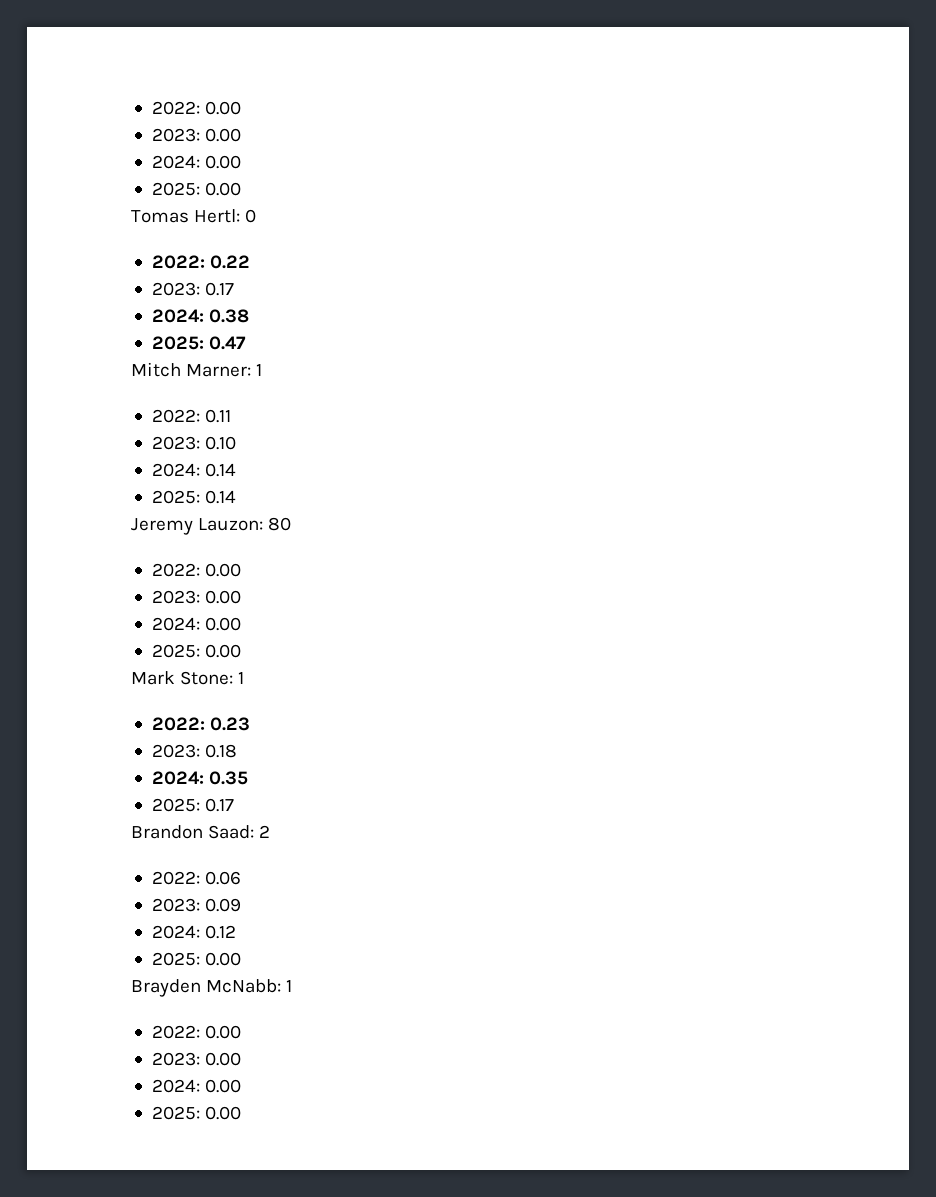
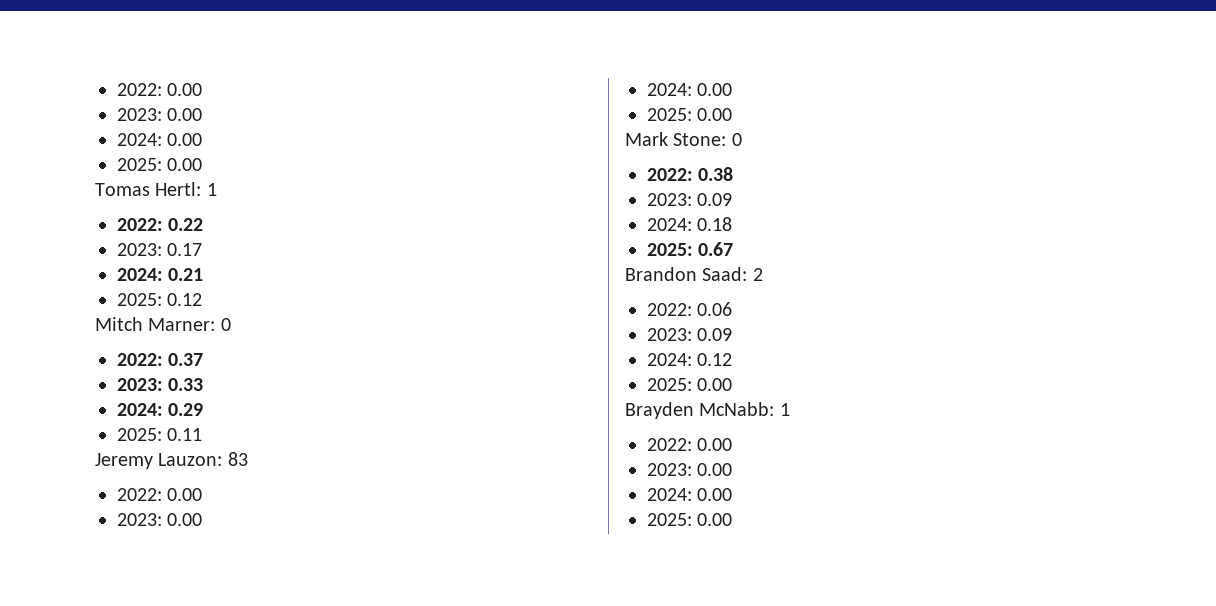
[245,209,257,223] 0 -> [206,183,217,196] 1
[209,309,250,323] [151,336,247,350] 0.38 // 2025: 0.47 -> [168,268,204,281] [117,293,203,306] 0.21 // 2025: 0.12
[256,364,263,376] [151,409,232,423] [151,436,237,450] [151,463,237,477] [151,490,237,504] 1 // 2022: 0.11 // 2023: 0.10 // 2024: 0.14 // 2025: 0.14 -> [220,318,231,331] [117,353,204,366] [117,378,204,391] [117,403,204,416] [117,428,203,441] 0 // 2022: 0.37 // 2023: 0.33 // 2024: 0.29 // 2025: 0.11
[268,517,292,531] 80 -> [227,452,248,466] 83
[238,672,245,684] [151,717,251,731] [151,744,200,758] 1 // 2022: 0.23 // 2023: -> [731,133,742,146] [647,167,734,181] [647,193,733,206] [647,218,692,231] 0 // 2022: 0.38 // 2023: 0.09 // 2024:
[151,771,249,785] [151,798,235,812] // 2024: 0.35 // 2025: 0.17 -> [647,242,734,256] // 2025: 0.67

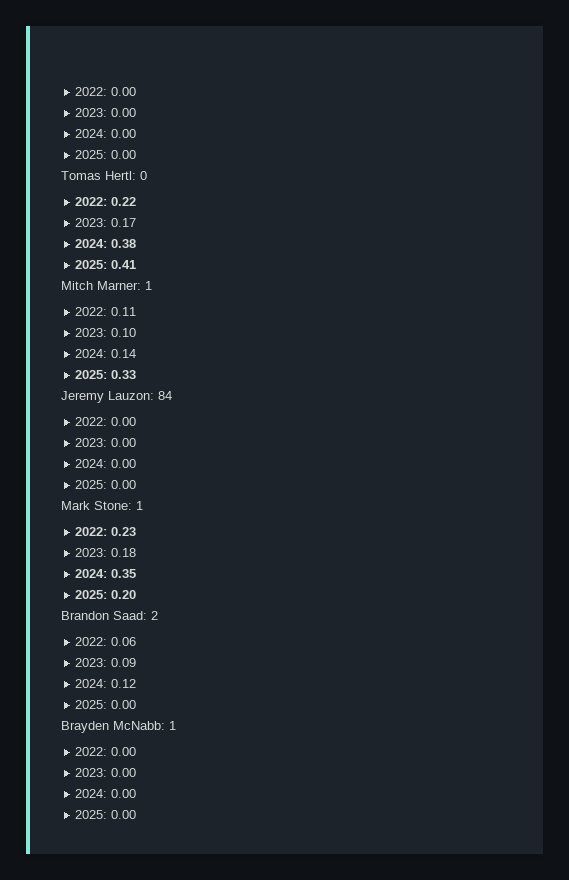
[206,183,217,196] 1 -> [140,171,147,180] 0
[168,268,204,281] [117,293,203,306] 0.21 // 2025: 0.12 -> [111,239,137,248] [75,260,137,269] 0.38 // 2025: 0.41
[220,318,231,331] [117,353,204,366] [117,378,204,391] [117,403,204,416] [117,428,203,441] 0 // 2022: 0.37 // 2023: 0.33 // 2024: 0.29 // 2025: 0.11 -> [145,281,152,290] [75,307,137,316] [75,328,137,337] [75,349,137,358] [75,370,137,379] 1 // 2022: 0.11 // 2023: 0.10 // 2024: 0.14 // 2025: 0.33
[227,452,248,466] 83 -> [158,391,172,400] 84
[731,133,742,146] [647,167,734,181] [647,193,733,206] [647,217,733,231] [647,242,734,256] 0 // 2022: 0.38 // 2023: 0.09 // 2024: 0.18 // 2025: 0.67 -> [136,501,143,510] [75,527,137,536] [75,548,137,557] [75,569,137,578] [75,590,137,599] 1 // 2022: 0.23 // 2023: 0.18 // 2024: 0.35 // 2025: 0.20

